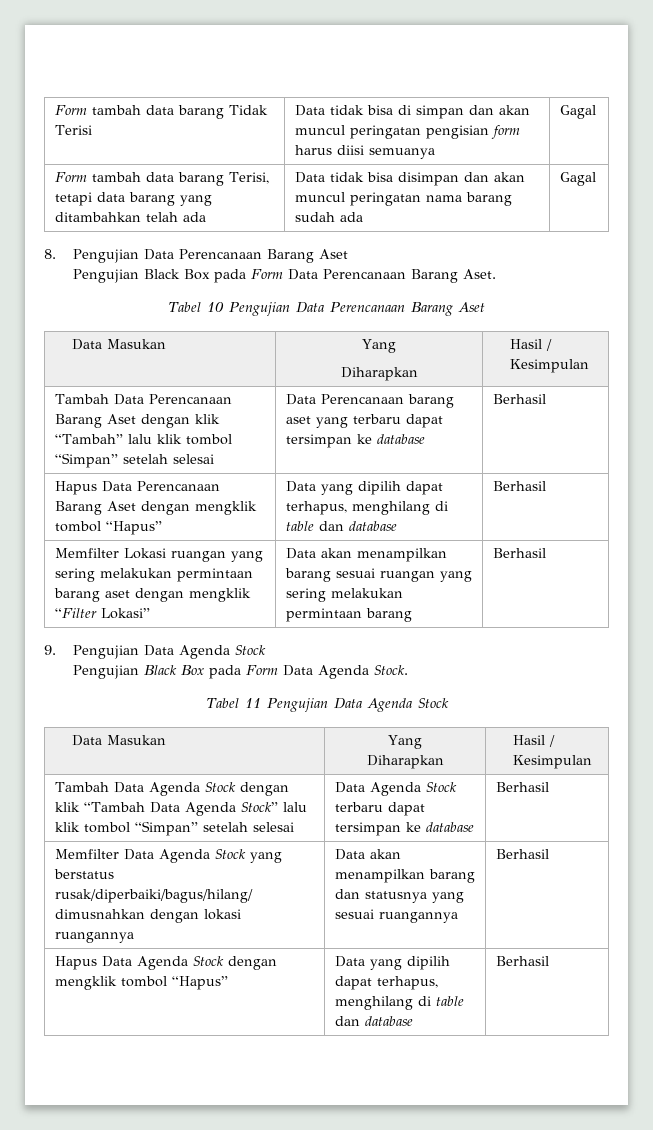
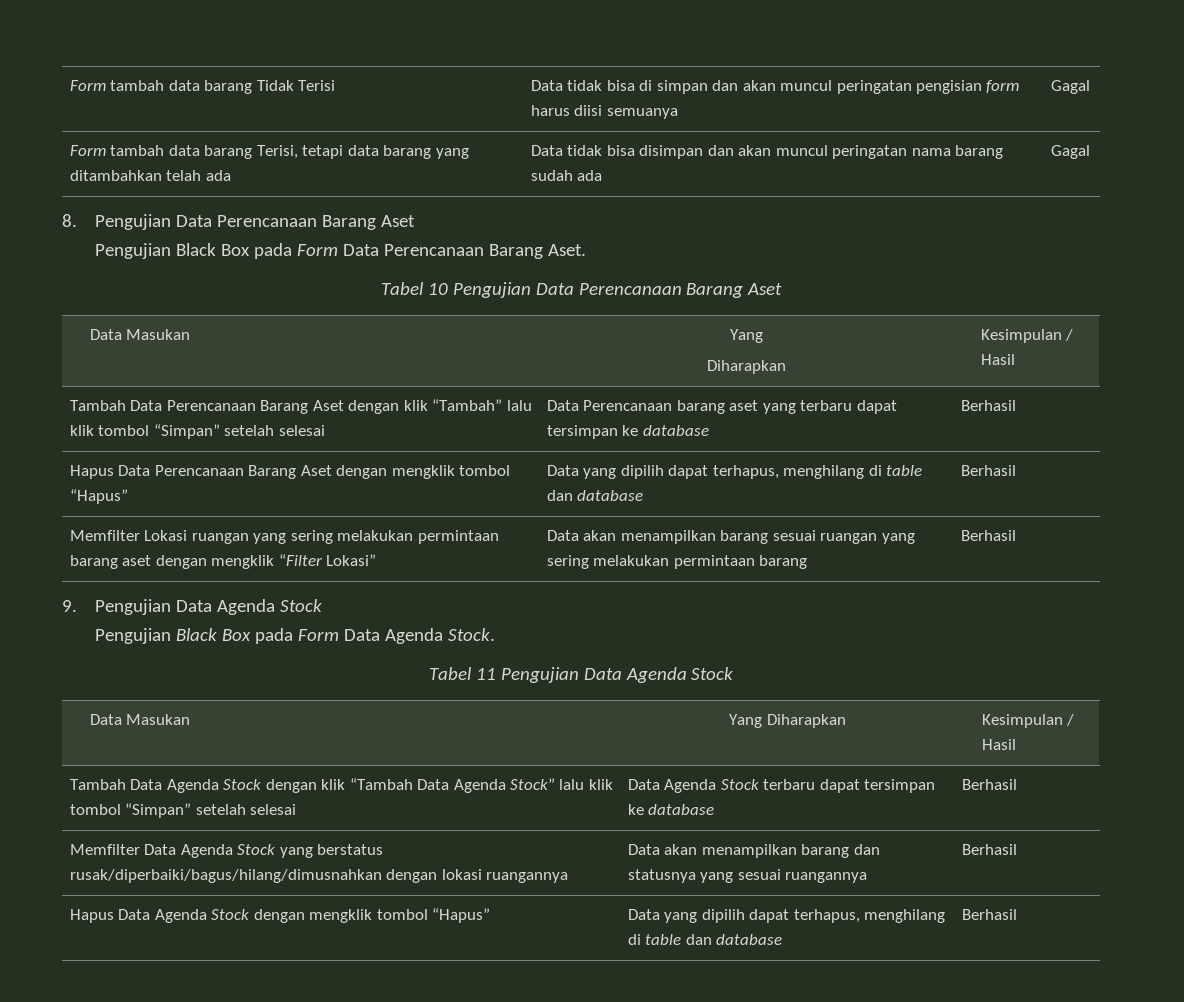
[509,339,552,351] [509,359,589,373] Hasil / Kesimpulan -> [980,329,1074,343] [980,354,1015,365] Kesimpulan / Hasil
[366,755,444,769] [512,735,555,747] [512,755,592,769] // Diharapkan | Hasil / Kesimpulan -> [766,714,846,728] [981,714,1075,728] [981,739,1016,750] Diharapkan | Kesimpulan / Hasil

